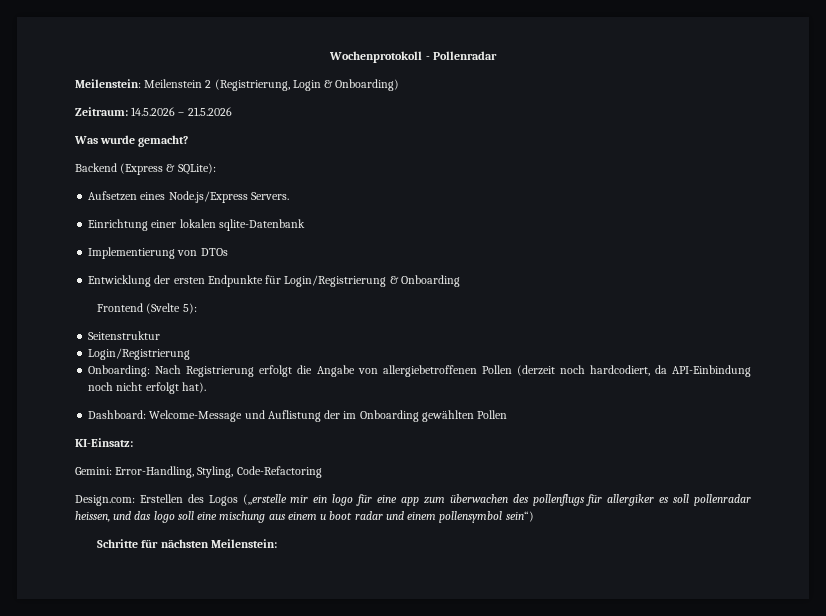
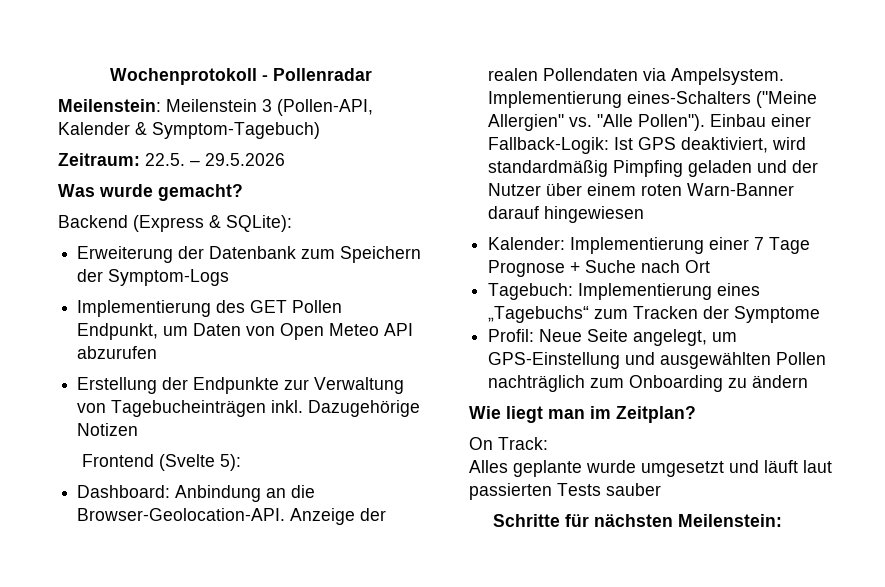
[205,79,400,91] [75,107,232,116] 2 (Registrierung, Login & Onboarding) // Zeitraum: 14.5.2026 – 21.5.2026 -> [262,99,373,116] [58,122,320,139] [58,153,285,166] 3 (Pollen-API, Kalender & Symptom-Tagebuch) // Zeitraum: 22.5. – 29.5.2026
[88,191,289,203] [88,219,305,231] [88,247,228,259] [88,275,460,287] [97,303,197,314] [88,331,161,340] [88,348,191,360] [88,365,752,377] [88,382,206,394] [88,410,508,422] [75,438,133,447] [75,466,322,478] [75,494,751,506] [75,511,534,523] Aufsetzen eines Node.js/Express Servers. // Einrichtung einer lokalen sqlite-Datenbank // Implementierung von DTOs // Entwicklung der ersten Endpunkte für Login/Registrierung & Onboarding // Frontend (Svelte 5): // Seitenstruktur // Login/Registrierung // Onboarding: Nach Registrierung erfolgt die Angabe von allergiebetroffenen Pollen (derzeit noch hardcodiert, da API-Einbindung noch nicht erfolgt hat). // Dashboard: Welcome-Message und Auflistung der im Onboarding gewählten Pollen // KI-Einsatz: // Gemini: Error-Handling, Styling, Code-Refactoring // Design.com: Erstellen des Logos („erstelle mir ein logo für eine app zum überwachen des pollenflugs für allergiker es soll pollenradar heissen, und das logo soll eine mischung aus einem u boot radar und einem pollensymbol sein“) -> [77,246,422,263] [77,269,230,286] [77,300,343,317] [77,323,414,340] [77,346,158,359] [77,377,405,394] [77,400,421,417] [77,423,139,436] [81,454,241,471] [77,485,316,502] [77,508,387,525] [488,68,785,85] [488,91,818,108] [488,114,812,131] [488,137,807,154] [488,160,819,177] [488,183,795,196] [488,206,645,223] [488,237,811,254] [488,260,711,277] [488,283,761,300] [488,306,821,323] [488,329,738,346] [488,352,827,369] [488,375,809,392] [469,406,696,423] [469,437,548,450] [469,460,832,477] [469,483,661,500] Erweiterung der Datenbank zum Speichern der Symptom-Logs // Implementierung des GET Pollen Endpunkt, um Daten von Open Meteo API abzurufen // Erstellung der Endpunkte zur Verwaltung von Tagebucheinträgen inkl. Dazugehörige Notizen // Frontend (Svelte 5): // Dashboard: Anbindung an die Browser-Geolocation-API. Anzeige der realen Pollendaten via Ampelsystem. Implementierung eines-Schalters ("Meine Allergien" vs. "Alle Pollen"). Einbau einer Fallback-Logik: Ist GPS deaktiviert, wird standardmäßig Pimpfing geladen und der Nutzer über einem roten Warn-Banner darauf hingewiesen // Kalender: Implementierung einer 7 Tage Prognose + Suche nach Ort // Tagebuch: Implementierung eines „Tagebuchs“ zum Tracken der Symptome // Profil: Neue Seite angelegt, um GPS-Einstellung und ausgewählten Pollen nachträglich zum Onboarding zu ändern // Wie liegt man im Zeitplan? // On Track: // Alles geplante wurde umgesetzt und läuft laut passierten Tests sauber

